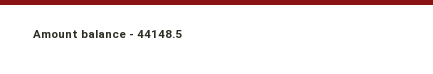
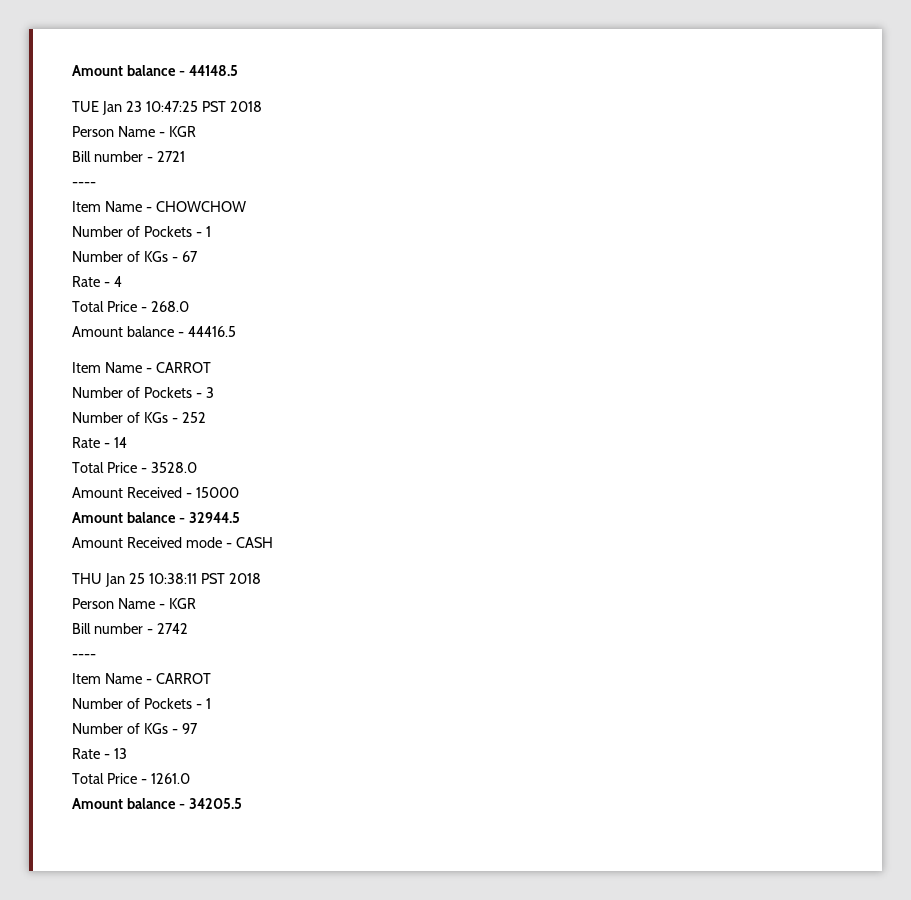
(183, 34) none -> [72,101,262,115] [72,126,196,137] [72,151,185,162] [72,182,96,187] [72,201,246,212] [72,226,211,237] [72,251,198,262] [72,276,122,287] [72,301,189,312] [72,326,236,337] [72,362,211,373] [72,387,214,398] [72,412,206,423] [72,437,127,448] [72,462,197,473] [72,487,239,498] [72,512,240,523] [72,537,273,548] [72,573,261,587] [72,598,196,609] [72,623,188,634] [72,654,96,659] [72,673,211,684] [72,698,211,709] [72,723,198,734] [72,748,127,759] [72,773,190,784] [72,798,242,809] // TUE Jan 23 10:47:25 PST 2018 // Person Name - KGR // Bill number - 2721 // ---- // Item Name - CHOWCHOW // Number of Pockets - 1 // Number of KGs - 67 // Rate - 4 // Total Price - 268.0 // Amount balance - 44416.5 // Item Name - CARROT // Number of Pockets - 3 // Number of KGs - 252 // Rate - 14 // Total Price - 3528.0 // Amount Received - 15000 // Amount balance - 32944.5 // Amount Received mode - CASH // THU Jan 25 10:38:11 PST 2018 // Person Name - KGR // Bill number - 2742 // ---- // Item Name - CARROT // Number of Pockets - 1 // Number of KGs - 97 // Rate - 13 // Total Price - 1261.0 // Amount balance - 34205.5

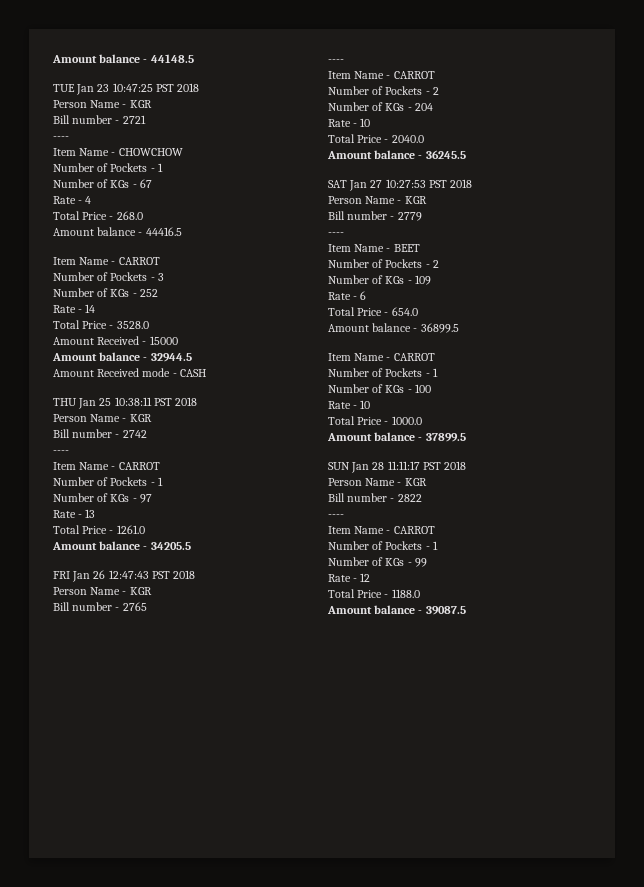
(242, 803) none -> [53,570,196,582] [53,587,152,595] [53,602,147,611] [328,59,344,63] [328,71,435,79] [328,86,439,95] [328,102,433,111] [328,118,371,127] [328,134,424,143] [327,150,466,159] [328,179,473,191] [328,196,427,204] [328,211,422,221] [328,232,344,236] [328,244,420,252] [328,259,439,268] [328,275,431,285] [328,291,367,300] [328,307,418,316] [328,323,459,333] [328,353,435,361] [328,368,438,377] [328,384,431,393] [328,400,371,409] [328,416,422,425] [327,432,466,442] [328,461,467,473] [328,478,427,486] [328,493,422,502] [328,514,344,518] [328,526,435,534] [328,541,438,550] [328,557,427,567] [328,573,371,582] [328,589,420,598] [327,605,466,615] // FRI Jan 26 12:47:43 PST 2018 // Person Name - KGR // Bill number - 2765 // ---- // Item Name - CARROT // Number of Pockets - 2 // Number of KGs - 204 // Rate - 10 // Total Price - 2040.0 // Amount balance - 36245.5 // SAT Jan 27 10:27:53 PST 2018 // Person Name - KGR // Bill number - 2779 // ---- // Item Name - BEET // Number of Pockets - 2 // Number of KGs - 109 // Rate - 6 // Total Price - 654.0 // Amount balance - 36899.5 // Item Name - CARROT // Number of Pockets - 1 // Number of KGs - 100 // Rate - 10 // Total Price - 1000.0 // Amount balance - 37899.5 // SUN Jan 28 11:11:17 PST 2018 // Person Name - KGR // Bill number - 2822 // ---- // Item Name - CARROT // Number of Pockets - 1 // Number of KGs - 99 // Rate - 12 // Total Price - 1188.0 // Amount balance - 39087.5

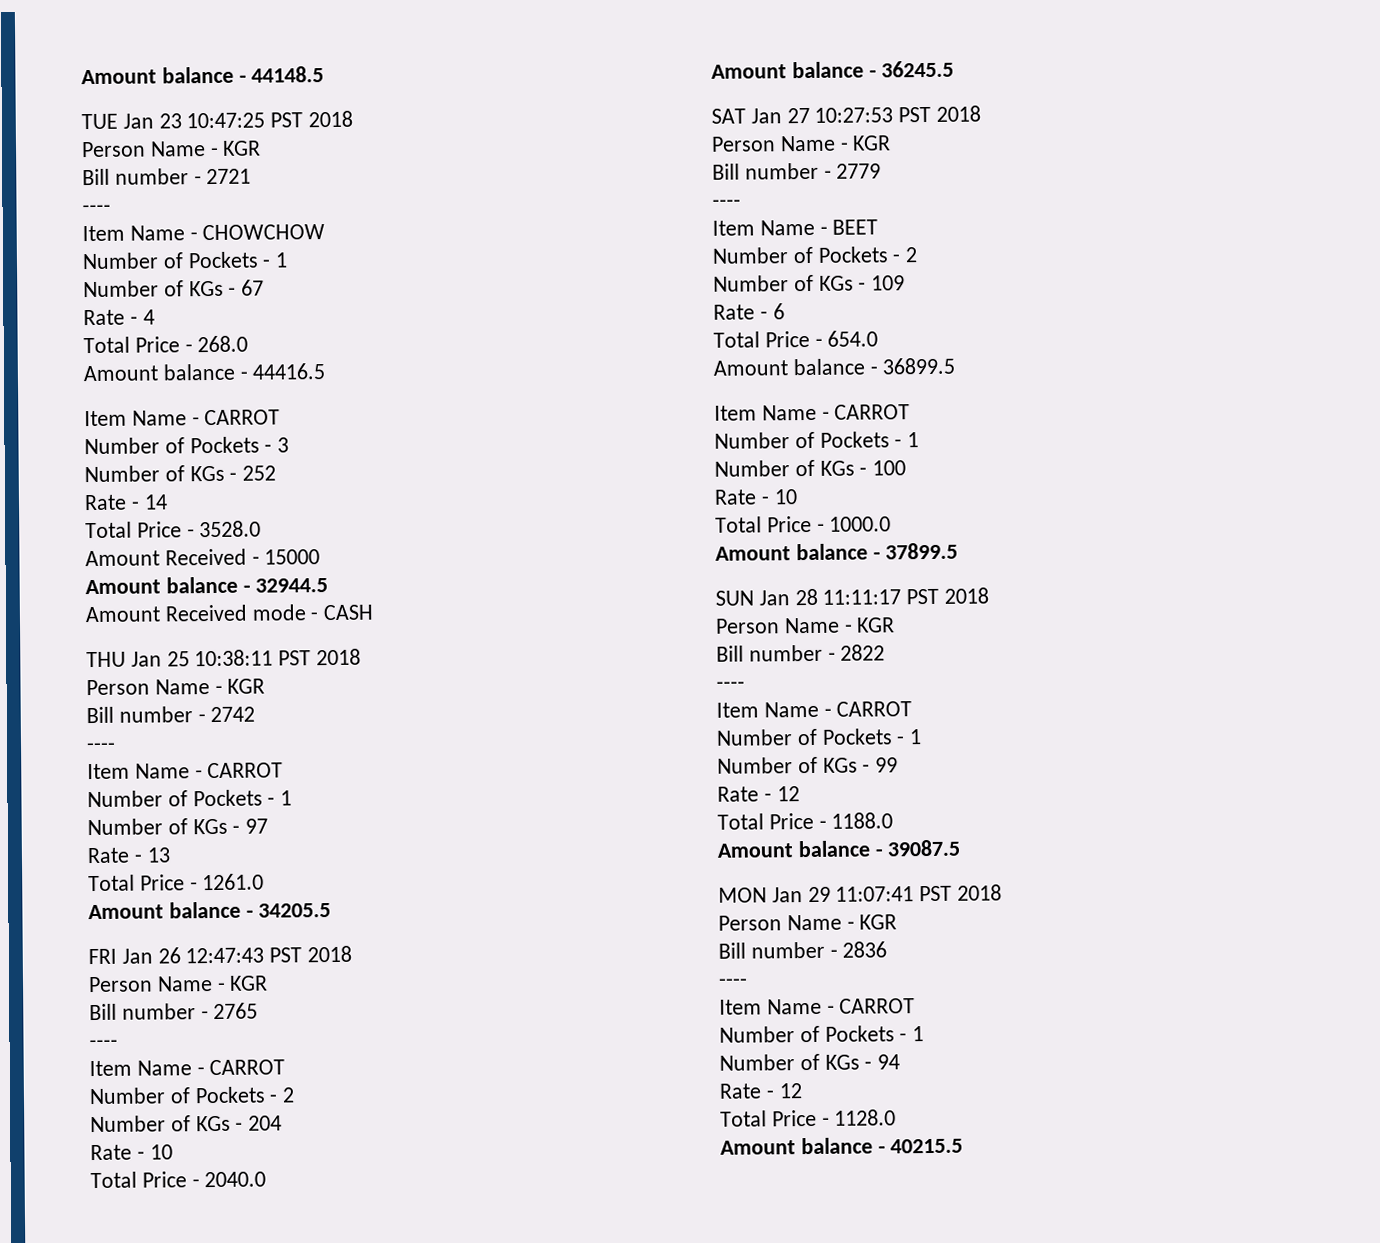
(466, 610) none -> [718,884,1003,903] [718,914,898,931] [718,941,888,959] [718,978,748,987] [719,998,916,1015] [719,1025,925,1043] [719,1053,901,1071] [719,1083,802,1099] [720,1109,897,1127] [720,1137,964,1155] // MON Jan 29 11:07:41 PST 2018 // Person Name - KGR // Bill number - 2836 // ---- // Item Name - CARROT // Number of Pockets - 1 // Number of KGs - 94 // Rate - 12 // Total Price - 1128.0 // Amount balance - 40215.5

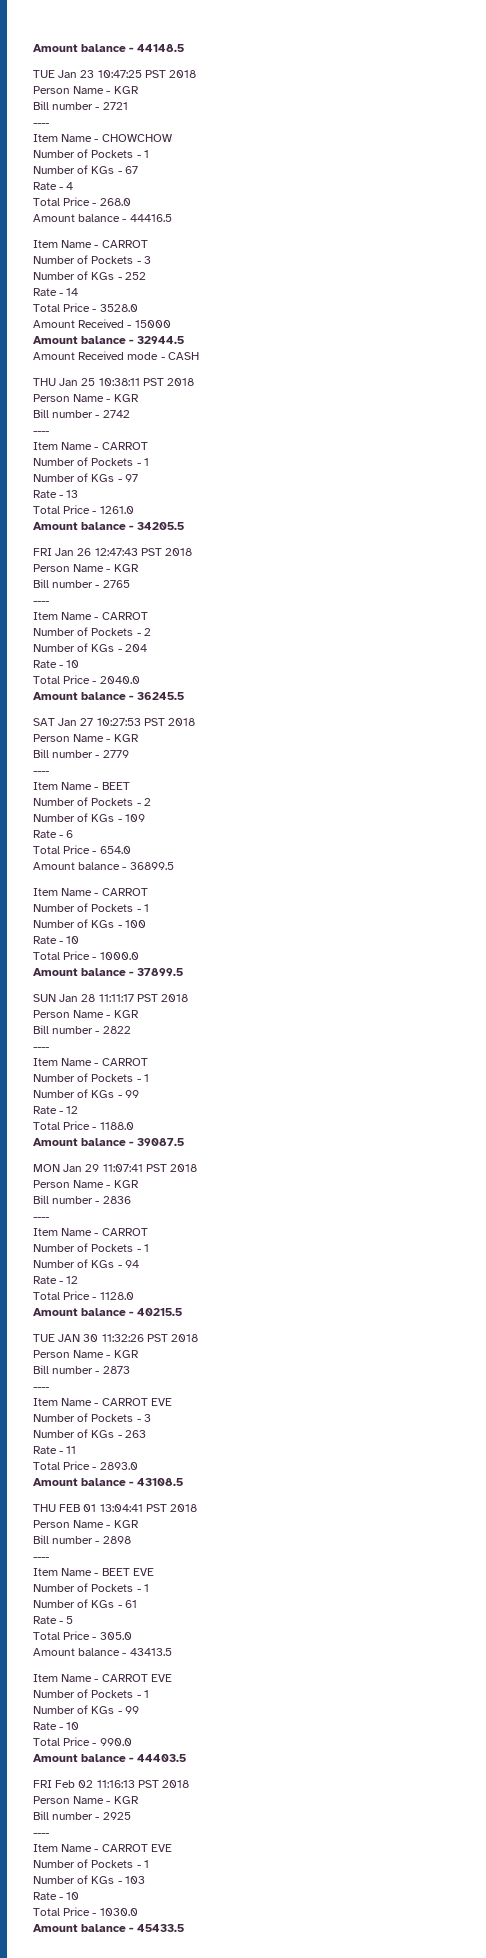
(964, 1146) none -> [33,1334,199,1342] [33,1350,139,1358] [33,1365,130,1374] [33,1387,49,1390] [33,1398,172,1406] [33,1413,151,1422] [33,1429,146,1438] [33,1446,77,1454] [33,1461,138,1470] [33,1478,183,1486] [33,1504,198,1512] [33,1520,139,1528] [33,1535,131,1544] [33,1557,49,1560] [33,1568,154,1576] [33,1583,149,1592] [33,1599,137,1608] [33,1616,74,1624] [33,1631,132,1640] [33,1648,172,1656] [33,1674,172,1682] [33,1689,149,1698] [33,1705,139,1714] [33,1722,80,1730] [33,1737,132,1746] [33,1754,186,1762] [33,1780,190,1788] [33,1796,139,1804] [33,1811,131,1820] [33,1833,49,1836] [33,1844,172,1852] [33,1859,149,1868] [33,1875,145,1884] [33,1892,80,1900] [33,1907,138,1916] [33,1924,184,1932] // TUE JAN 30 11:32:26 PST 2018 // Person Name - KGR // Bill number - 2873 // ---- // Item Name - CARROT EVE // Number of Pockets - 3 // Number of KGs - 263 // Rate - 11 // Total Price - 2893.0 // Amount balance - 43108.5 // THU FEB 01 13:04:41 PST 2018 // Person Name - KGR // Bill number - 2898 // ---- // Item Name - BEET EVE // Number of Pockets - 1 // Number of KGs - 61 // Rate - 5 // Total Price - 305.0 // Amount balance - 43413.5 // Item Name - CARROT EVE // Number of Pockets - 1 // Number of KGs - 99 // Rate - 10 // Total Price - 990.0 // Amount balance - 44403.5 // FRI Feb 02 11:16:13 PST 2018 // Person Name - KGR // Bill number - 2925 // ---- // Item Name - CARROT EVE // Number of Pockets - 1 // Number of KGs - 103 // Rate - 10 // Total Price - 1030.0 // Amount balance - 45433.5

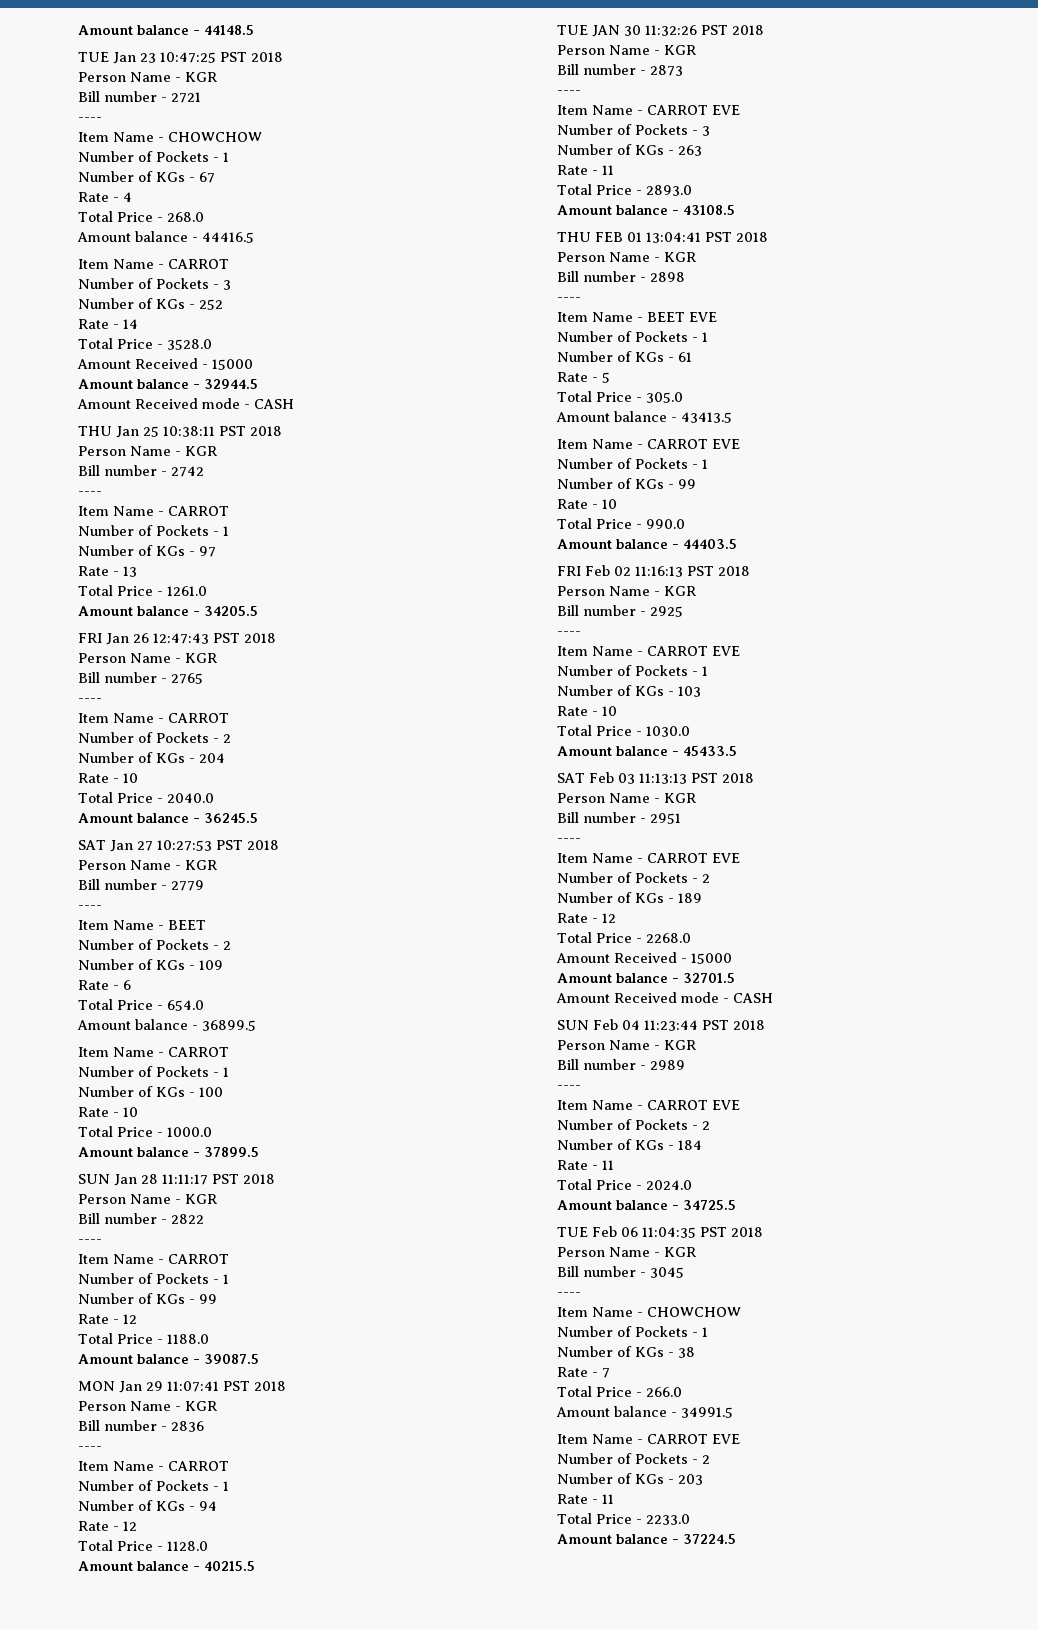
(184, 1928) none -> [557,772,754,784] [557,793,696,803] [557,812,681,824] [557,838,581,843] [557,853,740,863] [557,872,710,883] [557,892,702,903] [557,913,616,923] [557,932,691,943] [556,952,732,964] [557,973,735,983] [556,992,773,1003] [557,1019,765,1031] [557,1040,696,1050] [557,1059,685,1070] [557,1085,581,1090] [557,1100,740,1110] [557,1119,710,1130] [557,1139,702,1150] [557,1160,614,1170] [557,1179,692,1190] [557,1200,736,1210] [557,1226,763,1238] [557,1247,696,1257] [557,1266,684,1278] [557,1292,581,1297] [557,1307,741,1317] [557,1326,708,1337] [557,1346,695,1358] [557,1367,610,1378] [557,1386,682,1397] [556,1406,733,1418] [557,1434,740,1444] [557,1453,710,1464] [557,1473,703,1485] [557,1494,614,1504] [557,1513,690,1525] [557,1534,736,1544] // SAT Feb 03 11:13:13 PST 2018 // Person Name - KGR // Bill number - 2951 // ---- // Item Name - CARROT EVE // Number of Pockets - 2 // Number of KGs - 189 // Rate - 12 // Total Price - 2268.0 // Amount Received - 15000 // Amount balance - 32701.5 // Amount Received mode - CASH // SUN Feb 04 11:23:44 PST 2018 // Person Name - KGR // Bill number - 2989 // ---- // Item Name - CARROT EVE // Number of Pockets - 2 // Number of KGs - 184 // Rate - 11 // Total Price - 2024.0 // Amount balance - 34725.5 // TUE Feb 06 11:04:35 PST 2018 // Person Name - KGR // Bill number - 3045 // ---- // Item Name - CHOWCHOW // Number of Pockets - 1 // Number of KGs - 38 // Rate - 7 // Total Price - 266.0 // Amount balance - 34991.5 // Item Name - CARROT EVE // Number of Pockets - 2 // Number of KGs - 203 // Rate - 11 // Total Price - 2233.0 // Amount balance - 37224.5

